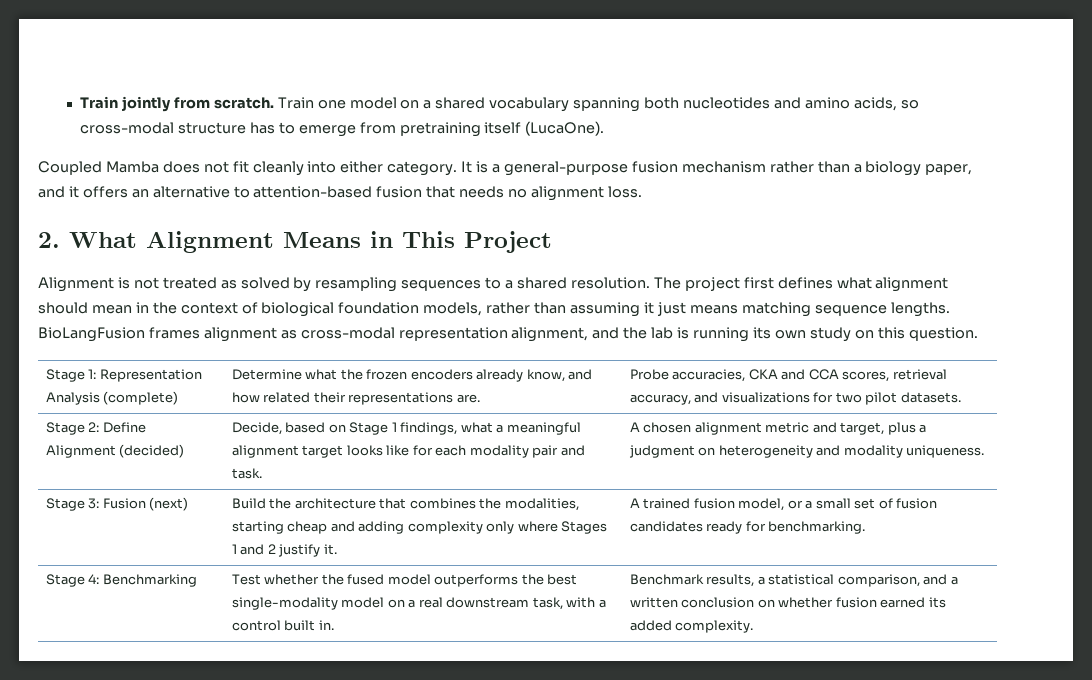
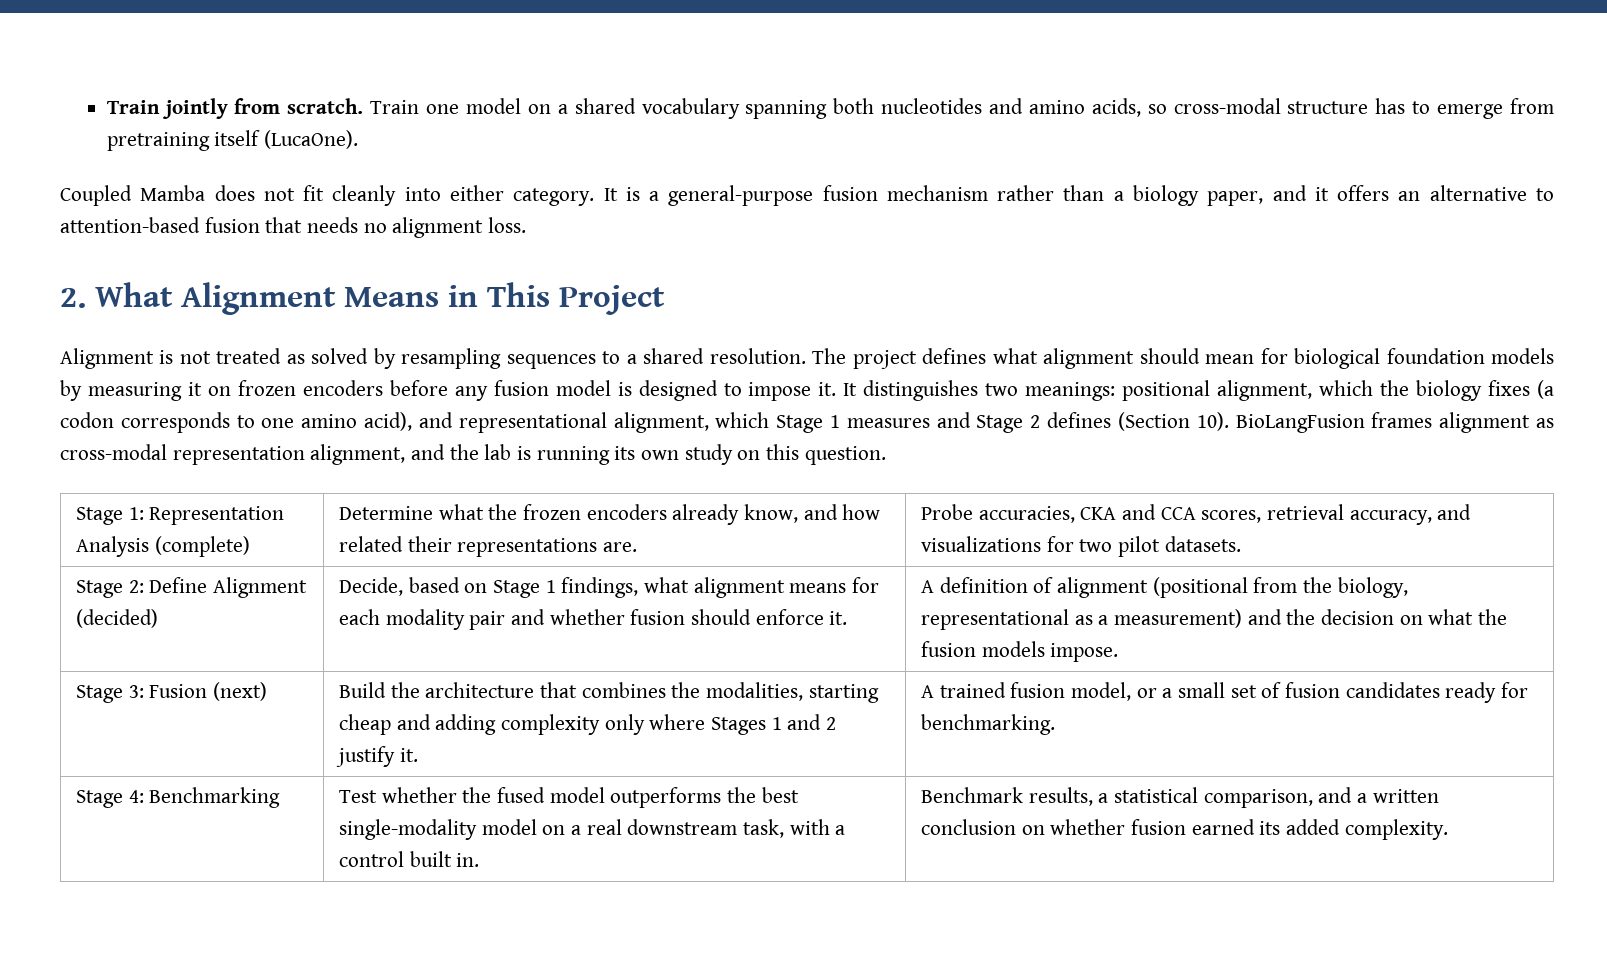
[743,277,774,289] first -> (917, 359) none
[135,302,950,317] in the context of biological foundation models, rather than assuming it just means matching sequence lengths. -> [1260,348,1555,369] [60,380,1555,401] [60,412,1229,433] for biological foundation models by measuring it on frozen encoders before any fusion model is designed to impose it. It distinguishes two meanings: positional alignment, which the biology fixes (a codon corresponds to one amino acid), and representational alignment, which Stage 1 measures and Stage 2 defines (Section 10).
[496,422,581,435] [231,445,410,458] a meaningful alignment target looks like -> [693,577,847,598] alignment means
[231,468,262,479] [629,422,927,435] [628,445,985,458] task. | A chosen alignment metric and target, plus a judgment on heterogeneity and modality uniqueness. -> [549,609,848,625] [920,577,1408,598] [920,609,1507,630] [920,641,1119,662] whether fusion should enforce it. | A definition of alignment (positional from the biology, representational as a measurement) and the decision on what the fusion models impose.

